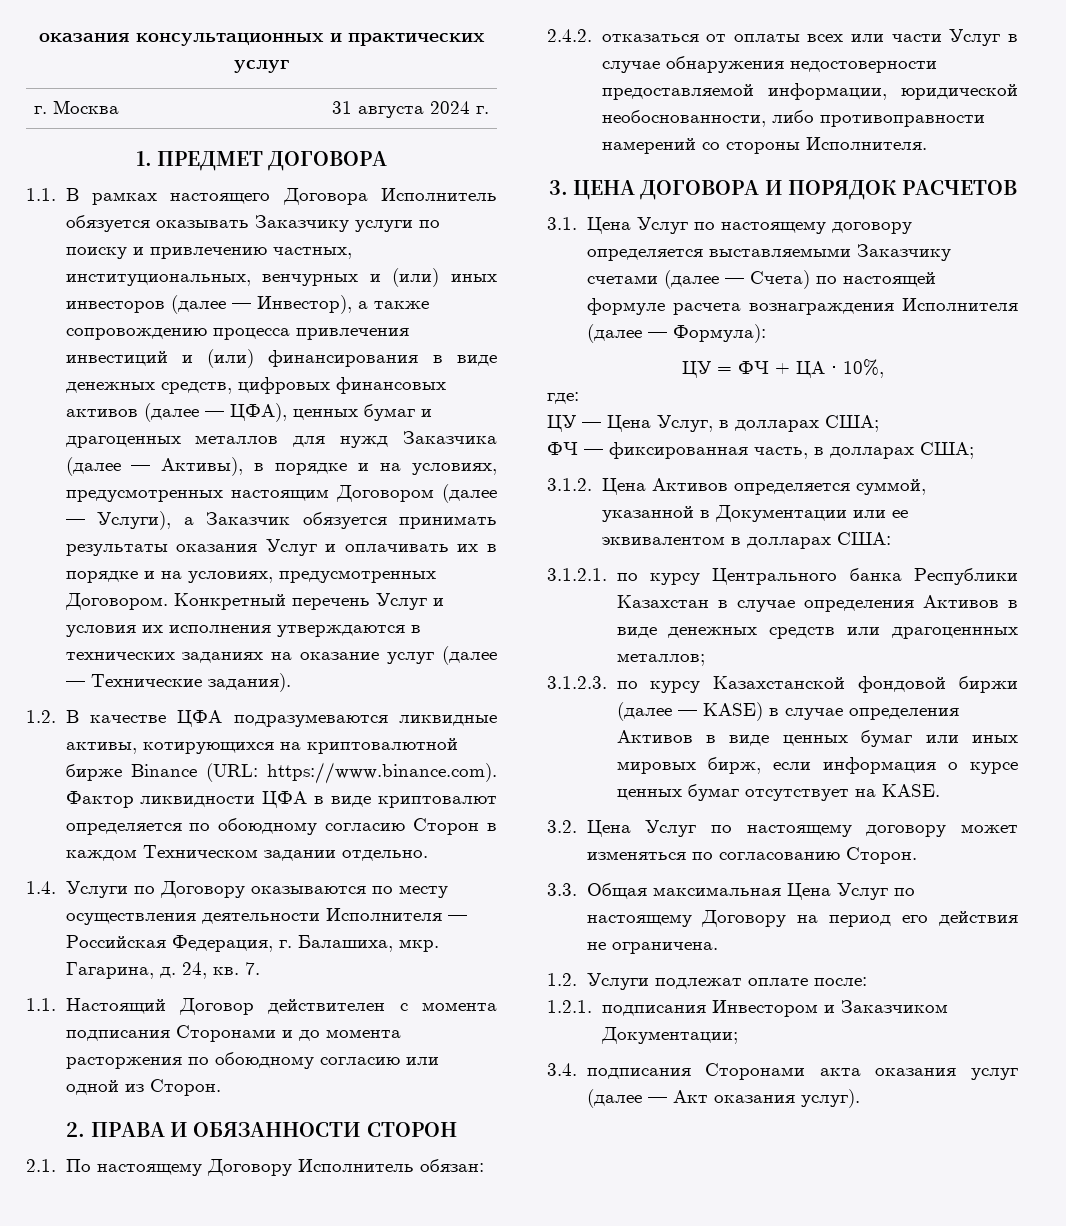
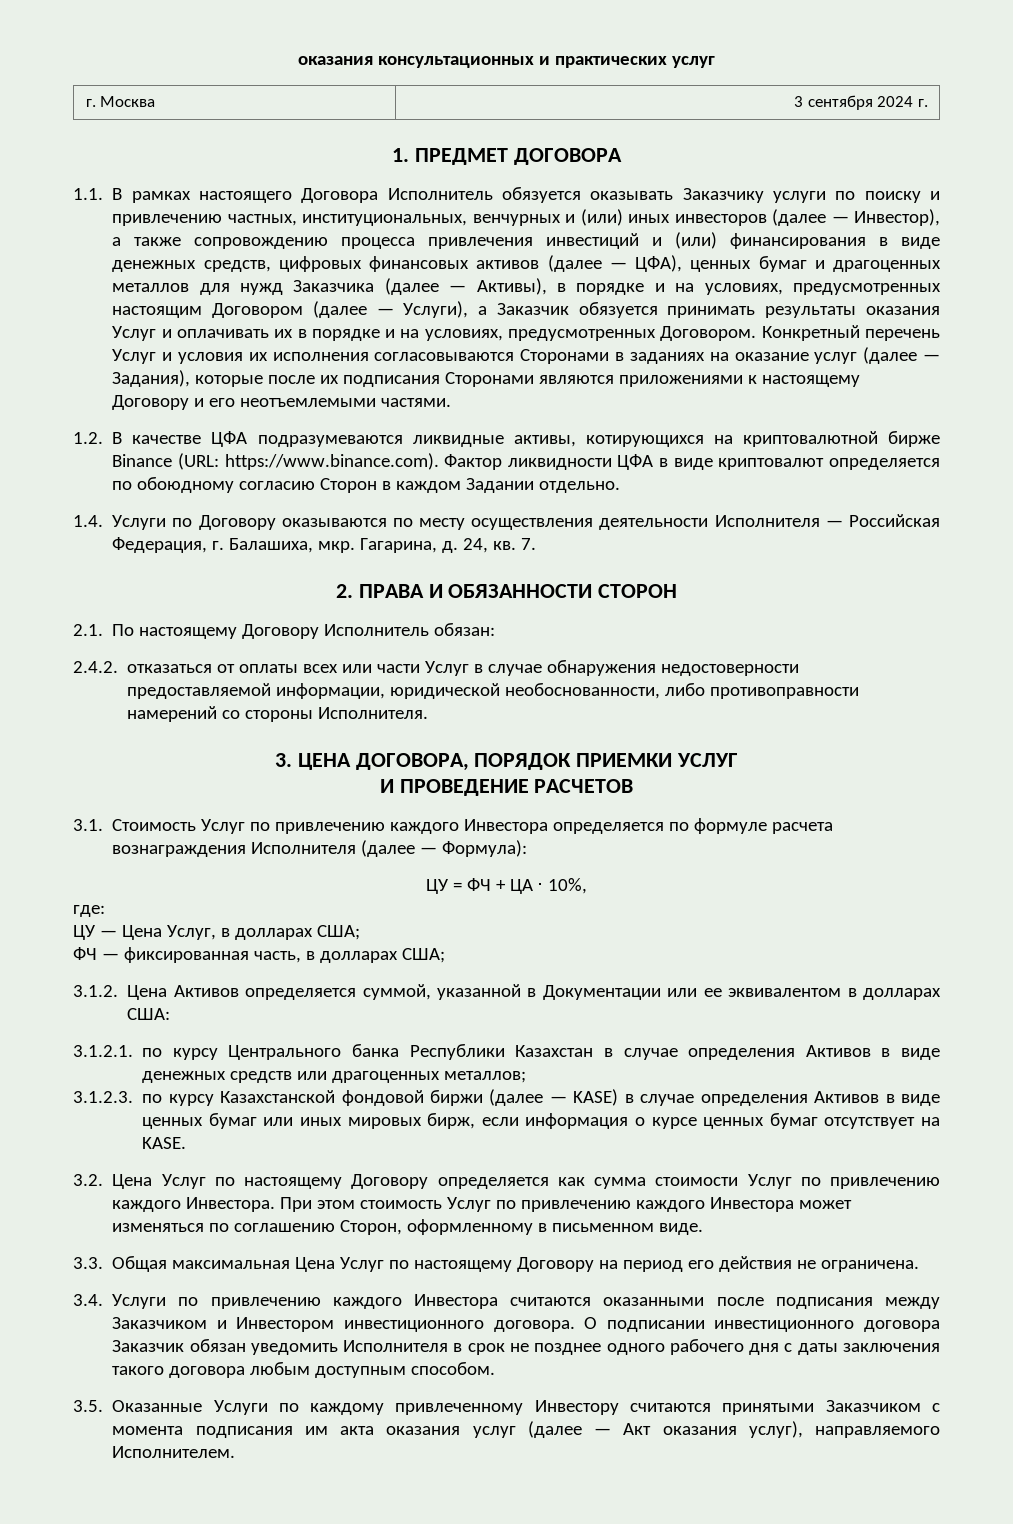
[332,101,425,118] 31 августа -> [794,95,873,110] 3 сентября
[276,625,421,637] [65,652,175,660] утверждаются в технических -> [374,349,625,364] согласовываются Сторонами в
[90,673,291,692] Технические задания). -> [112,370,861,387] [112,395,452,410] Задания), которые после их подписания Сторонами являются приложениями к настоящему Договору и его неотъемлемыми частями.
[142,845,336,861] Техническом задании -> [466,478,535,493] Задании
[26,998,497,1015] [65,1025,401,1042] [65,1052,439,1069] [65,1079,221,1096] // 1.1. Настоящий Договор действителен с момента подписания Сторонами и до момента расторжения по обоюдному согласию или одной из Сторон. -> (537, 544) none
[640,180,898,200] ДОГОВОРА И ПОРЯДОК -> [355,753,739,771] [379,779,529,796] ДОГОВОРА, ПОРЯДОК ПРИЕМКИ УСЛУГ // И ПРОВЕДЕНИЕ
[586,217,912,234] [586,244,951,261] [586,270,936,289] Цена Услуг по настоящему договору определяется выставляемыми Заказчику счетами (далее — Счета) по настоящей -> [112,819,690,834] Стоимость Услуг по привлечению каждого Инвестора определяется по
[892,627,1018,639] драгоценнных -> [332,1071,441,1083] драгоценных
[866,824,1018,837] [586,847,917,864] договору может изменяться по согласованию Сторон. -> [351,1174,940,1189] [112,1197,853,1212] [112,1219,704,1235] Договору определяется как сумма стоимости Услуг по привлечению каждого Инвестора. При этом стоимость Услуг по привлечению каждого Инвестора может изменяться по соглашению Сторон, оформленному в письменном виде.
[547,973,867,990] [547,1000,948,1017] [600,1027,738,1044] [547,1063,806,1080] 1.2. Услуги подлежат оплате после: // 1.2.1. подписания Инвестором и Заказчиком Документации; // 3.4. подписания Сторонами -> [73,1294,940,1309] [112,1317,940,1332] [112,1339,941,1355] [112,1362,496,1378] [73,1400,940,1415] [112,1426,328,1438] 3.4. Услуги по привлечению каждого Инвестора считаются оказанными после подписания между Заказчиком и Инвестором инвестиционного договора. О подписании инвестиционного договора Заказчик обязан уведомить Исполнителя в срок не позднее одного рабочего дня с даты заключения такого договора любым доступным способом. // 3.5. Оказанные Услуги по каждому привлеченному Инвестору считаются принятыми Заказчиком с момента подписания им
[800,1089,860,1108] услуг). -> [748,1421,940,1438] [112,1446,236,1458] услуг), направляемого Исполнителем.

